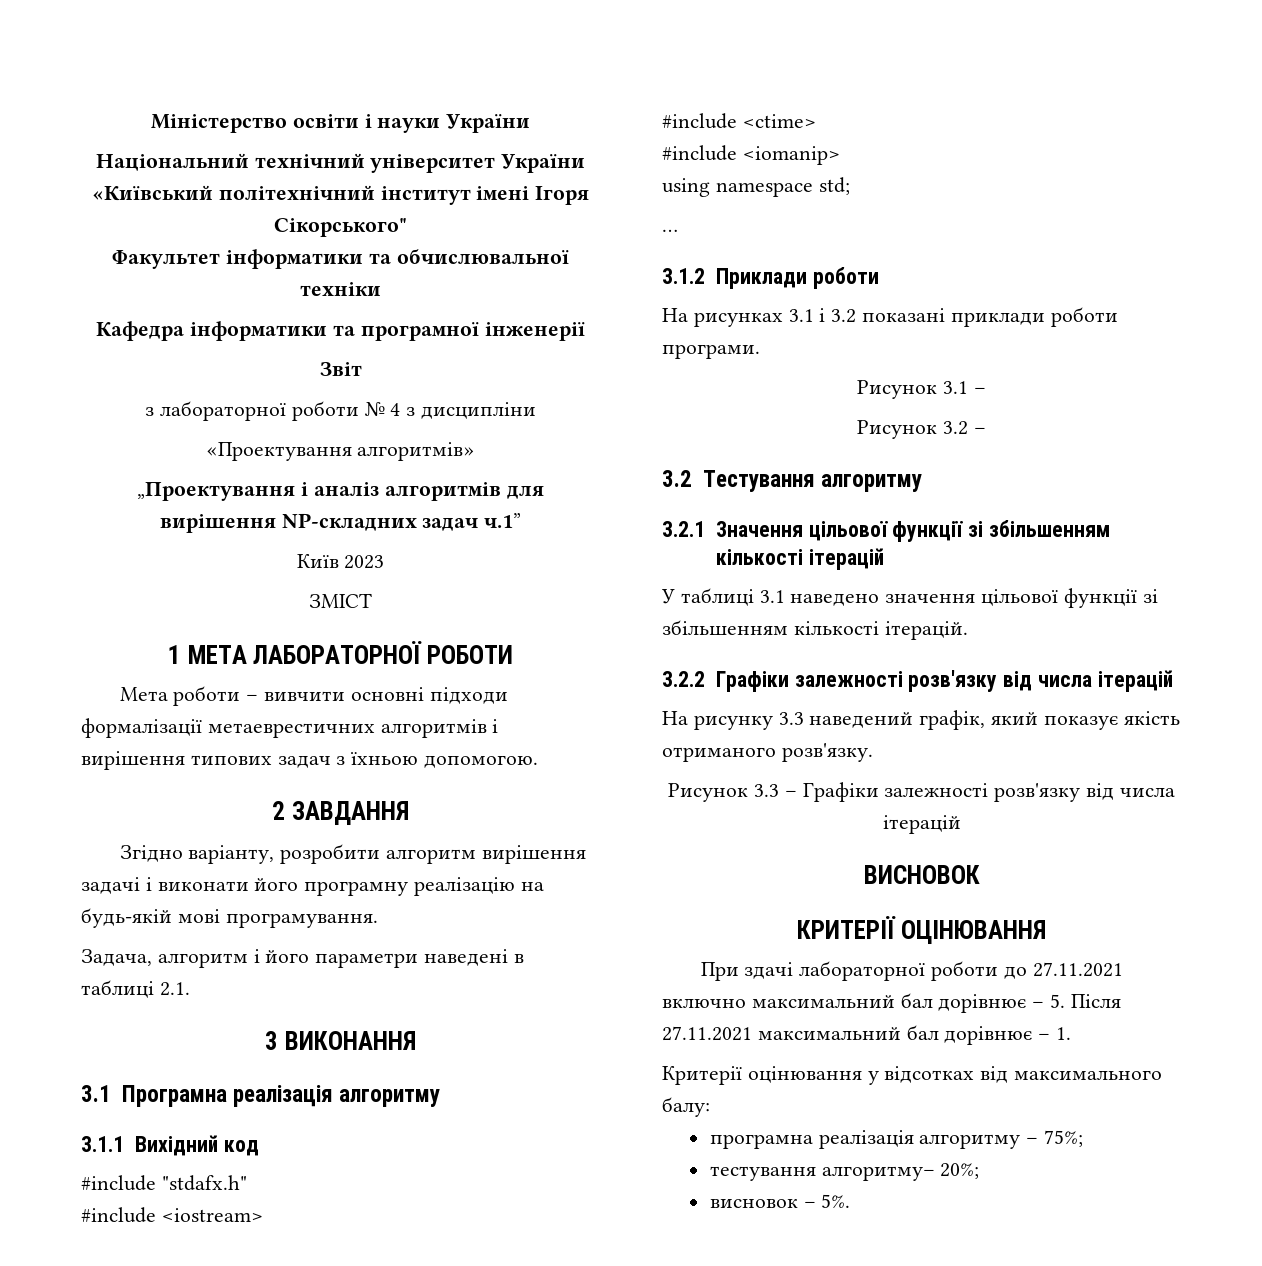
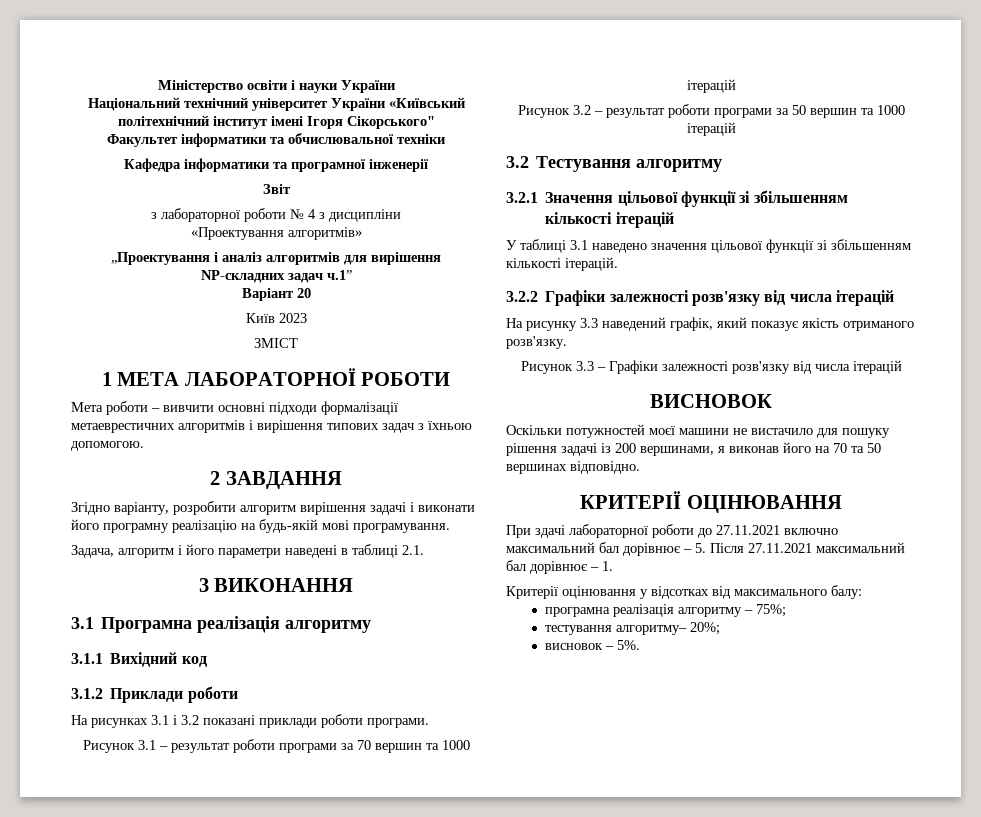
(522, 520) none -> [241,288,311,301] // Варіант 20
[81,1175,247,1191] [81,1207,263,1223] [662,113,816,129] [662,145,840,165] [662,177,850,197] [662,229,678,232] // #include "stdafx.h" // #include <iostream> // #include <ctime> // #include <iomanip> // using namespace std; // … -> (207, 661) none
[857,420,986,439] // Рисунок 3.2 – -> [170,739,470,753] [686,79,736,93] [517,104,905,118] [686,122,736,136] результат роботи програми за 70 вершин та 1000 ітерацій // Рисунок 3.2 – результат роботи програми за 50 вершин та 1000 ітерацій
(980, 874) none -> [506,424,890,438] [506,442,881,456] [506,461,640,474] // Оскільки потужностей моєї машини не вистачило для пошуку рішення задачі із 200 вершинами, я виконав його на 70 та 50 вершинах відповідно.

